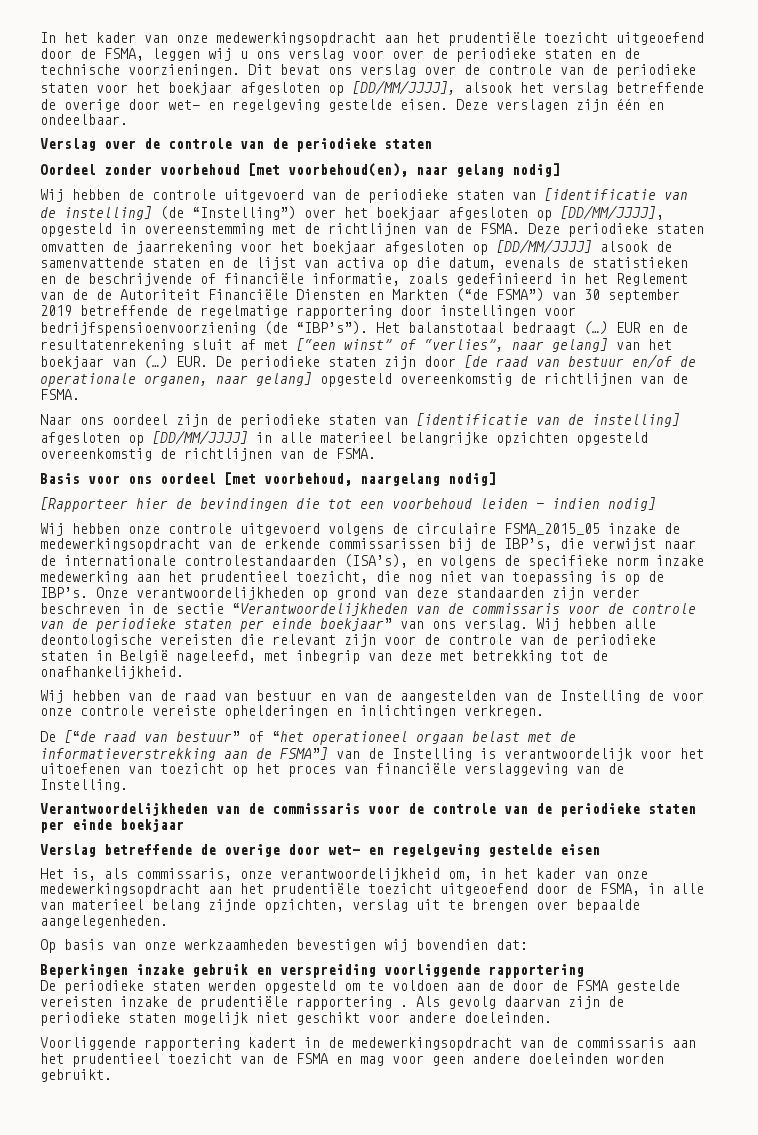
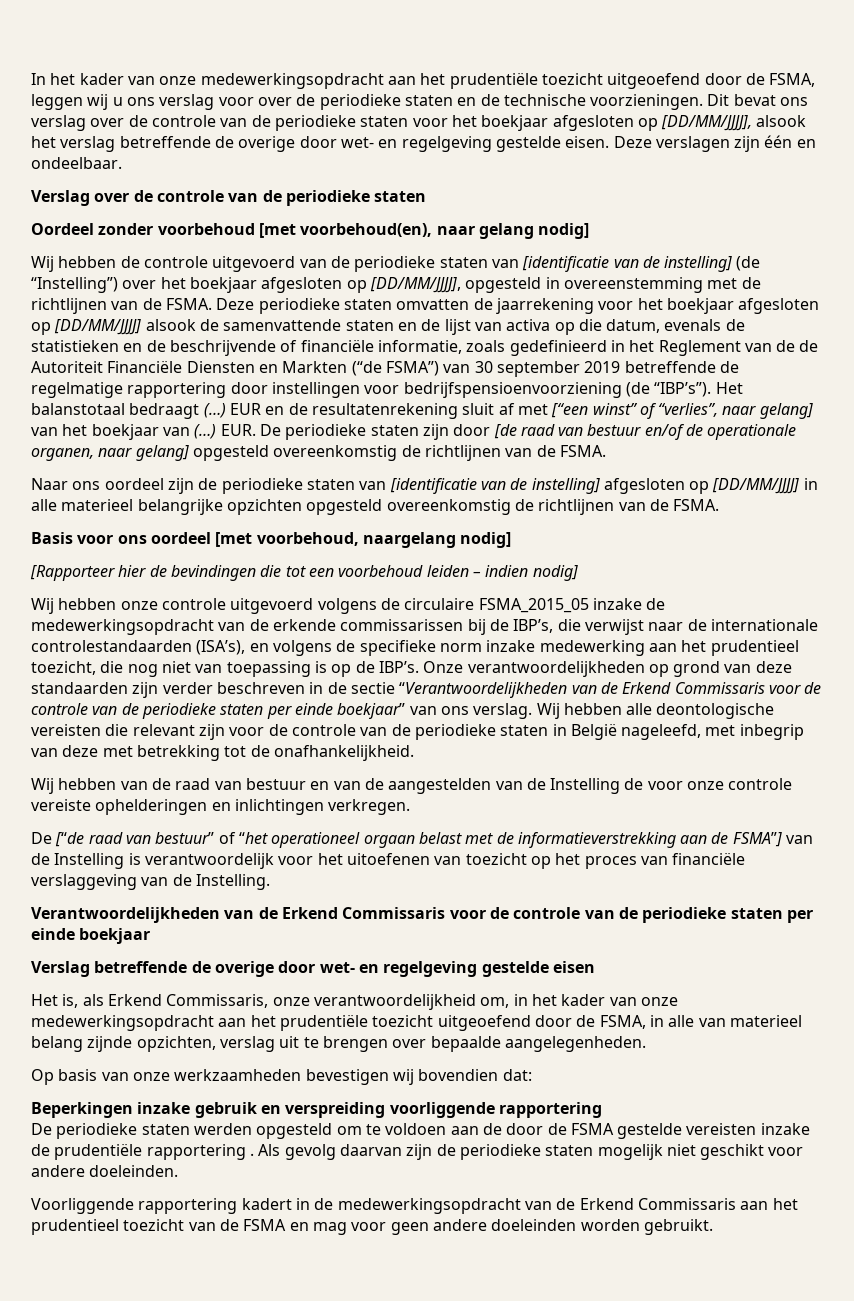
[472,603,560,614] commissaris -> [622,682,765,694] Erkend Commissaris
[272,803,360,814] commissaris -> [281,907,446,919] Erkend Commissaris
[136,868,232,881] commissaris, -> [107,994,269,1008] Erkend Commissaris,
[576,1037,664,1048] commissaris -> [579,1198,736,1210] Erkend Commissaris

